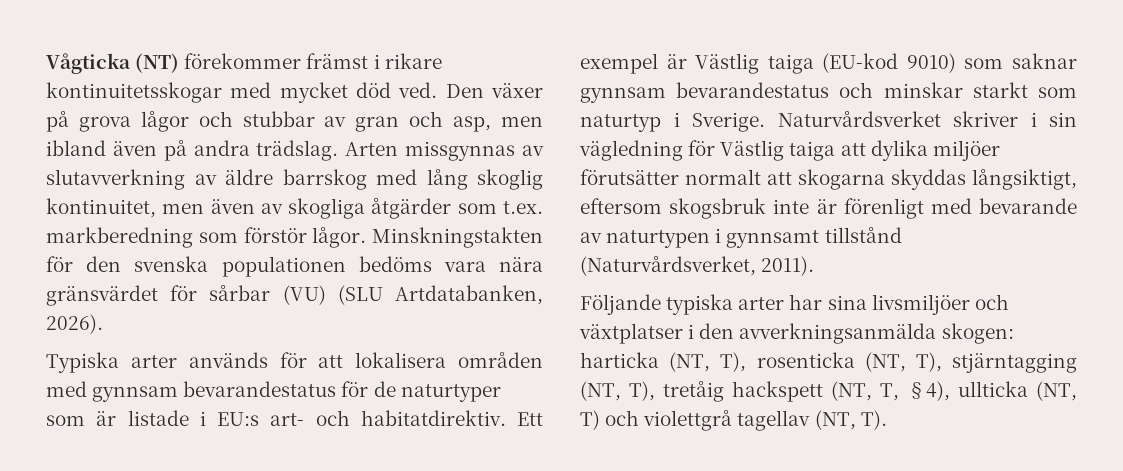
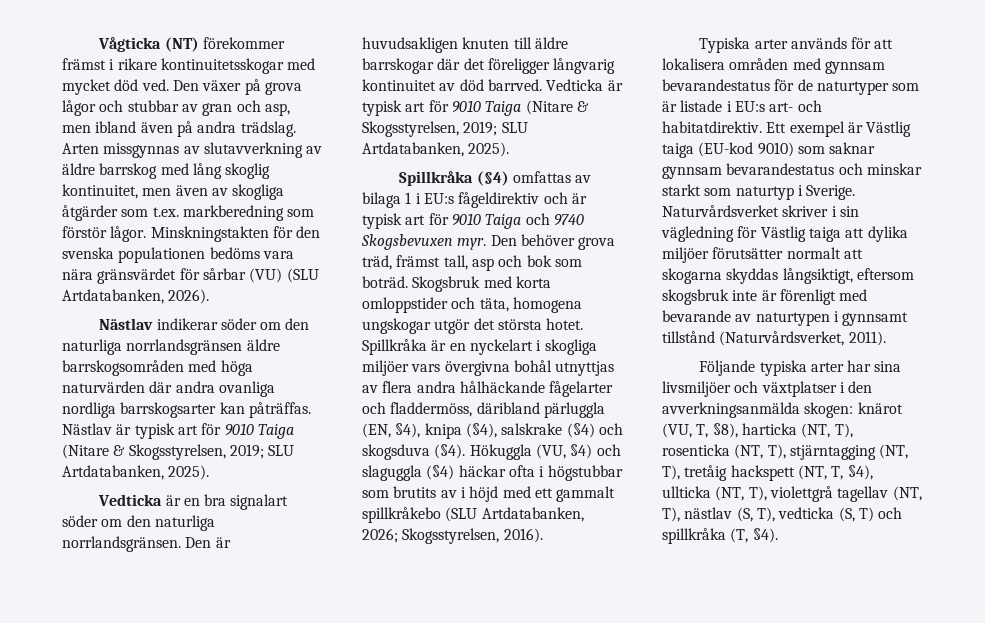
(103, 324) none -> [99,318,310,330] [62,339,280,355] [62,360,253,376] [62,381,275,397] [62,402,311,418] [62,423,294,439] [62,444,295,460] [62,465,210,480] [98,494,289,510] [62,515,215,531] [62,536,231,552] [362,37,568,53] [362,58,616,74] [362,79,623,91] [362,100,589,116] [362,121,528,137] [362,142,510,157] [399,171,592,186] [362,192,587,208] [362,213,584,229] [361,234,616,250] [362,255,582,271] [362,276,551,292] [362,297,582,313] [362,318,584,334] [362,339,597,355] [362,360,615,376] [362,381,614,397] [362,402,605,418] [362,423,623,439] [362,444,621,460] [362,465,623,481] [362,486,616,502] [362,507,584,523] [362,528,543,544] // Nästlav indikerar söder om den naturliga norrlandsgränsen äldre barrskogsområden med höga naturvärden där andra ovanliga nordliga barrskogsarter kan påträffas. Nästlav är typisk art för 9010 Taiga (Nitare & Skogsstyrelsen, 2019; SLU Artdatabanken, 2025). // Vedticka är en bra signalart söder om den naturliga norrlandsgränsen. Den är huvudsakligen knuten till äldre barrskogar där det föreligger långvarig kontinuitet av död barrved. Vedticka är typisk art för 9010 Taiga (Nitare & Skogsstyrelsen, 2019; SLU Artdatabanken, 2025). // Spillkråka (§4) omfattas av bilaga 1 i EU:s fågeldirektiv och är typisk art för 9010 Taiga och 9740 Skogsbevuxen myr. Den behöver grova träd, främst tall, asp och bok som boträd. Skogsbruk med korta omloppstider och täta, homogena ungskogar utgör det största hotet. Spillkråka är en nyckelart i skogliga miljöer vars övergivna bohål utnyttjas av flera andra hålhäckande fågelarter och fladdermöss, däribland pärluggla (EN, §4), knipa (§4), salskrake (§4) och skogsduva (§4). Hökuggla (VU, §4) och slaguggla (§4) häckar ofta i högstubbar som brutits av i höjd med ett gammalt spillkråkebo (SLU Artdatabanken, 2026; Skogsstyrelsen, 2016).
(1014, 333) none -> [857,402,903,414] [662,423,738,438] knärot (VU, T, §8),
[580,410,640,430] T) och -> [748,486,767,501] T),
[860,410,887,430] T). -> [662,507,903,522] [662,528,778,544] T), nästlav (S, T), vedticka (S, T) och spillkråka (T, §4).

